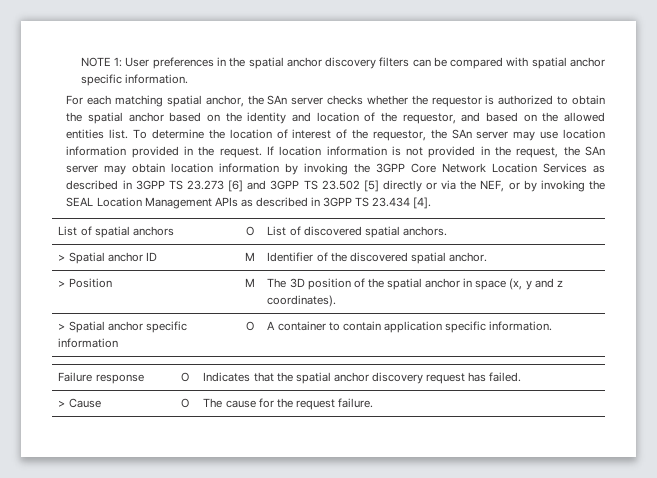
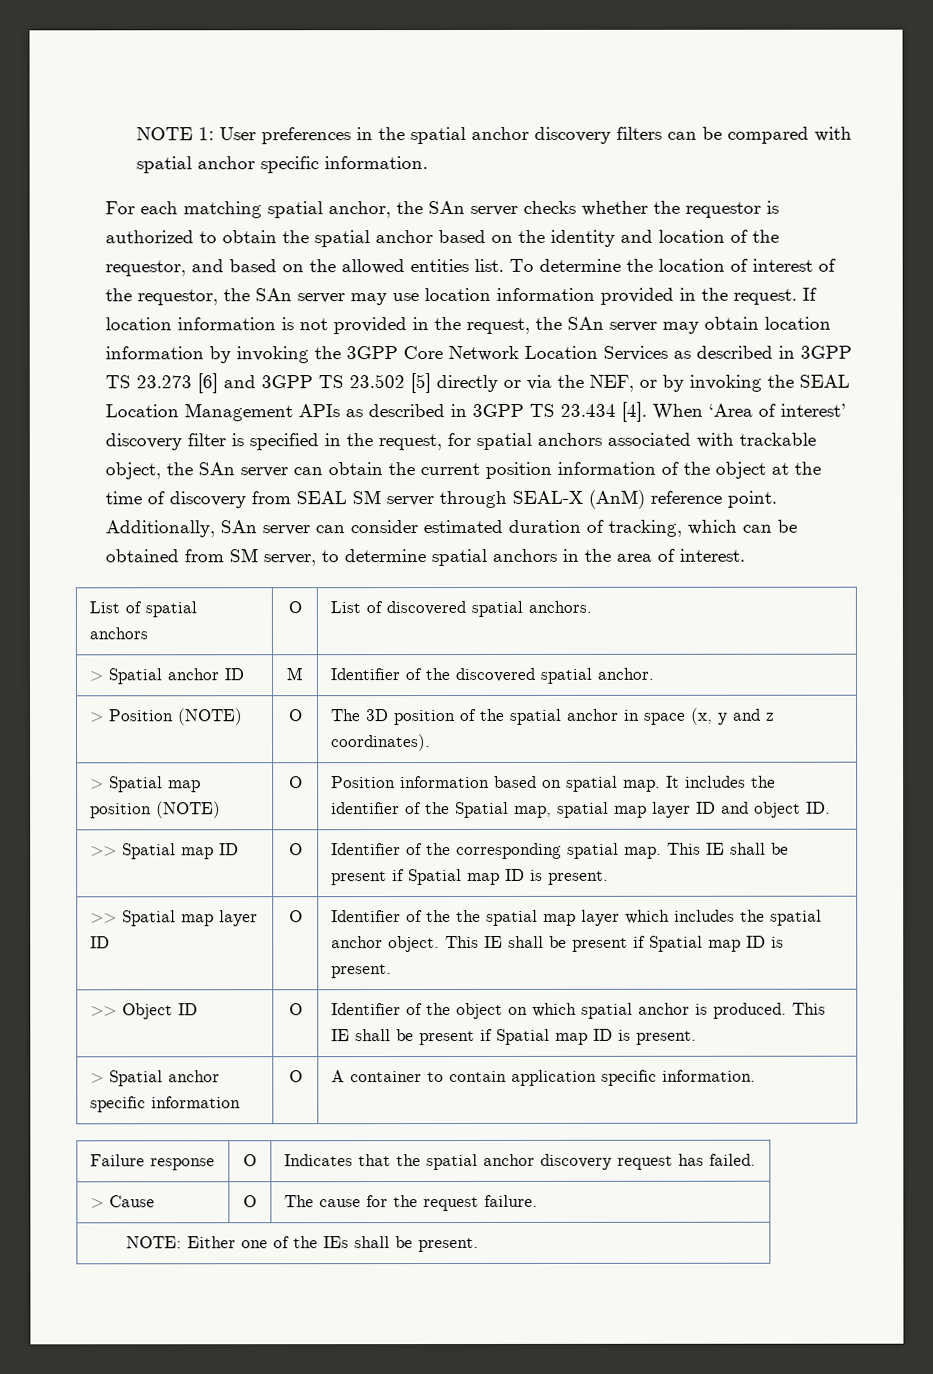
(432, 203) none -> [652,403,847,420] [105,432,817,451] [105,461,822,480] [105,489,778,509] [105,519,798,538] [105,548,746,567] When ‘Area of interest’ discovery filter is specified in the request, for spatial anchors associated with trackable object, the SAn server can obtain the current position information of the object at the time of discovery from SEAL SM server through SEAL-X (AnM) reference point. Additionally, SAn server can consider estimated duration of tracking, which can be obtained from SM server, to determine spatial anchors in the area of interest.
[244,278,255,287] | M -> [177,708,243,726] [288,709,303,722] (NOTE) | O
(337, 301) none -> [89,776,201,793] [89,801,221,819] [288,776,303,789] [330,775,776,792] [330,801,831,819] [89,843,239,860] [288,843,303,856] [330,842,789,860] [330,868,609,886] [89,910,258,927] [89,936,110,949] [288,910,303,923] [330,909,822,926] [330,935,784,953] [330,964,392,979] [89,1003,198,1020] [288,1003,303,1016] [330,1002,826,1020] [330,1028,697,1046] // > Spatial map position (NOTE) | O | Position information based on spatial map. It includes the identifier of the Spatial map, spatial map layer ID and object ID. // >> Spatial map ID | O | Identifier of the corresponding spatial map. This IE shall be present if Spatial map ID is present. // >> Spatial map layer ID | O | Identifier of the the spatial map layer which includes the spatial anchor object. This IE shall be present if Spatial map ID is present. // >> Object ID | O | Identifier of the object on which spatial anchor is produced. This IE shall be present if Spatial map ID is present.
(373, 403) none -> [126,1236,480,1253] // NOTE: Either one of the IEs shall be present.

